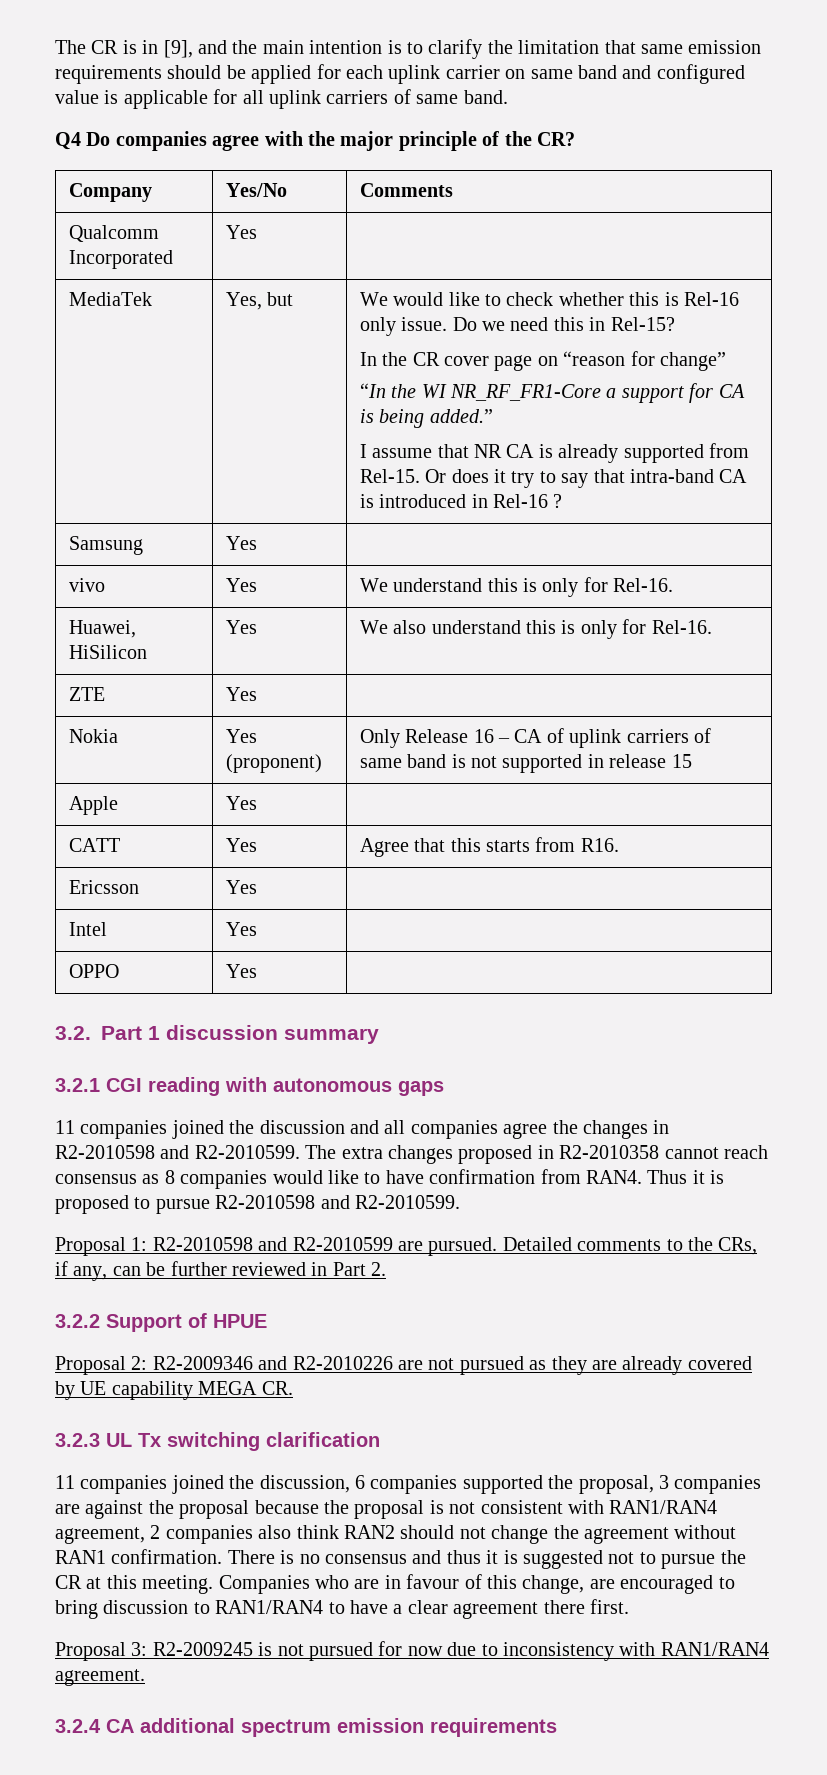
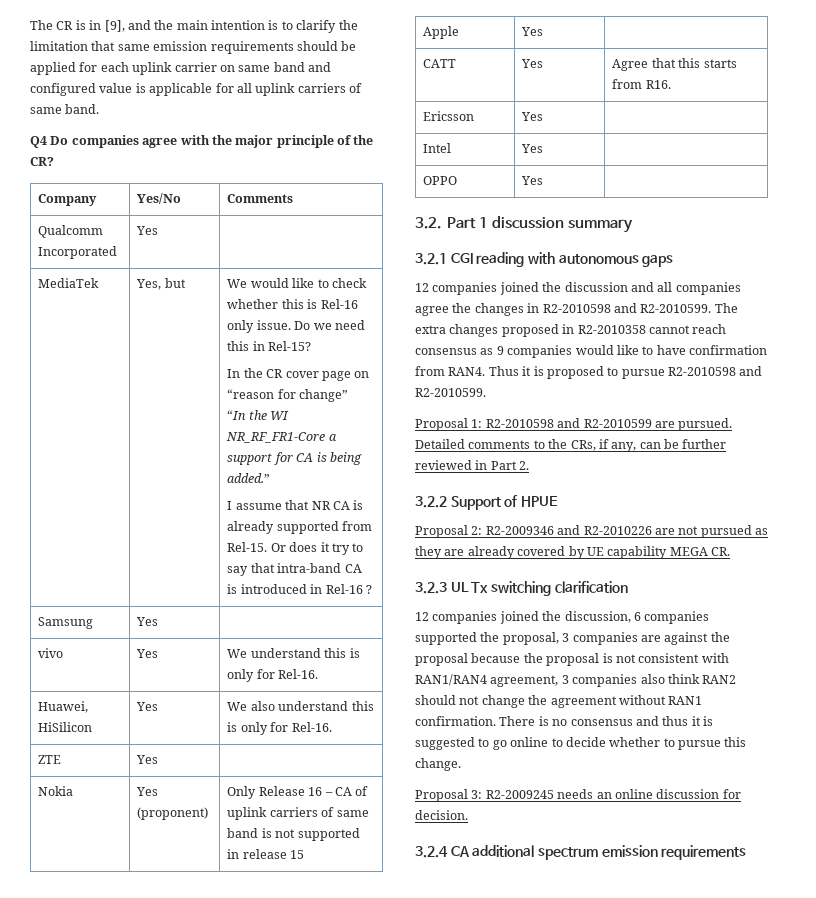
[55,1120,75,1134] 11 -> [415,283,429,292] 12
[164,1170,175,1184] 8 -> [496,346,504,355] 9
[55,1475,75,1489] 11 -> [415,612,429,621] 12
[150,1525,161,1539] 2 -> [561,675,569,684] 3
[608,1550,746,1569] [55,1574,735,1594] [55,1599,629,1619] [55,1641,769,1661] [55,1669,145,1686] not to pursue the CR at this meeting. Companies who are in favour of this change, are encouraged to bring discussion to RAN1/RAN4 to have a clear agreement there first. // Proposal 3: R2-2009245 is not pursued for now due to inconsistency with RAN1/RAN4 agreement. -> [478,737,747,750] [415,758,461,771] [415,789,741,802] [415,810,468,820] to go online to decide whether to pursue this change. // Proposal 3: R2-2009245 needs an online discussion for decision.

